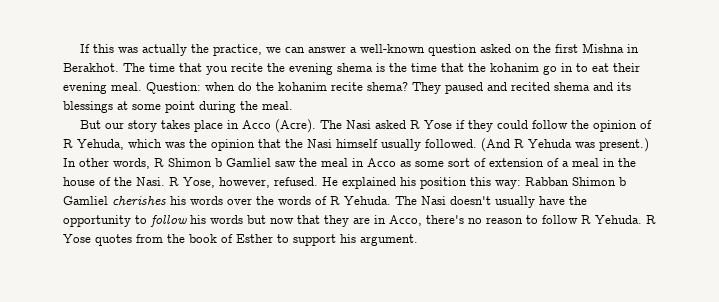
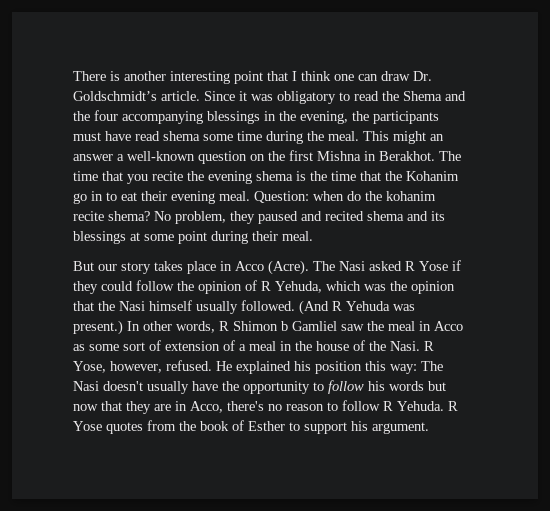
[80,44,306,56] If this was actually the practice, we can -> [73,71,432,84] [73,91,466,104] [73,110,439,124] [73,131,444,144] There is another interesting point that I think one can draw Dr. Goldschmidt’s article. Since it was obligatory to read the Shema and the four accompanying blessings in the evening, the participants must have read shema some time during the meal. This might an
[480,44,512,53] asked -> (247, 157) none
[490,63,539,72] kohanim -> [406,171,459,181] Kohanim
[412,82,441,94] They -> [154,211,255,224] No problem, they
[240,101,258,110] the -> [252,231,278,241] their
[525,177,626,186] [63,196,391,205] Rabban Shimon b Gamliel cherishes his words over the words of R Yehuda. -> (417, 369) none

